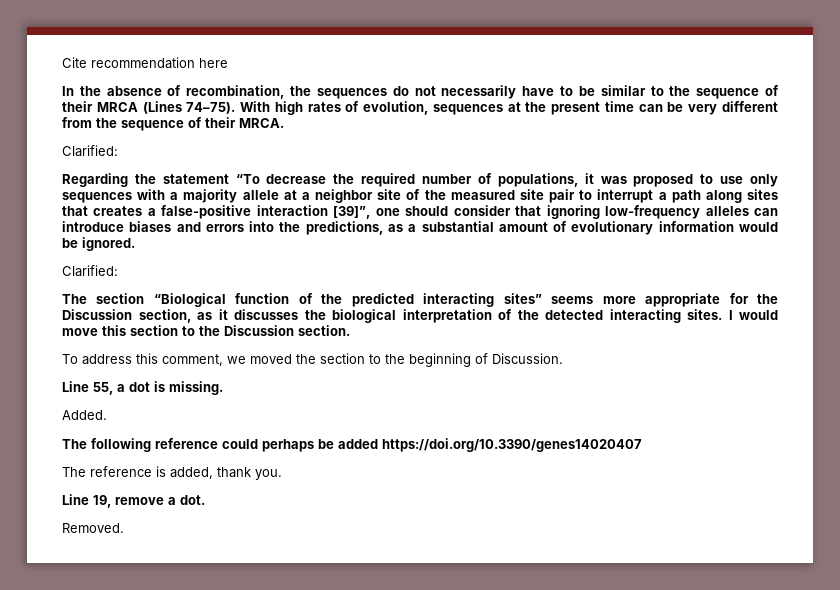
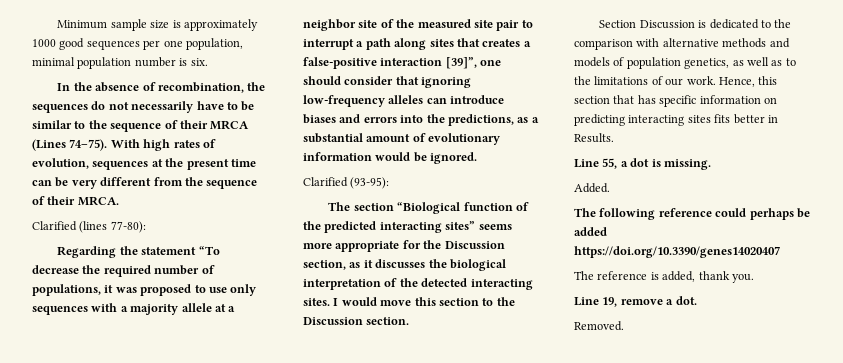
[62,57,228,69] Cite recommendation here -> [57,19,258,31] [32,38,243,50] [32,57,208,69] Minimum sample size is approximately 1000 good sequences per one population, minimal population number is six.
[62,145,118,157] Clarified: -> [32,221,146,233] Clarified (lines 77-80):
[62,265,118,277] Clarified: -> [303,177,390,189] Clarified (93-95):
[62,353,563,367] To address this comment, we moved the section to the beginning of Discussion. -> [599,19,792,29] [574,38,790,50] [574,57,796,69] [574,76,778,87] [574,95,777,107] [574,114,778,126] [574,133,614,143] Section Discussion is dedicated to the comparison with alternative methods and models of population genetics, as well as to the limitations of our work. Hence, this section that has specific information on predicting interacting sites fits better in Results.

